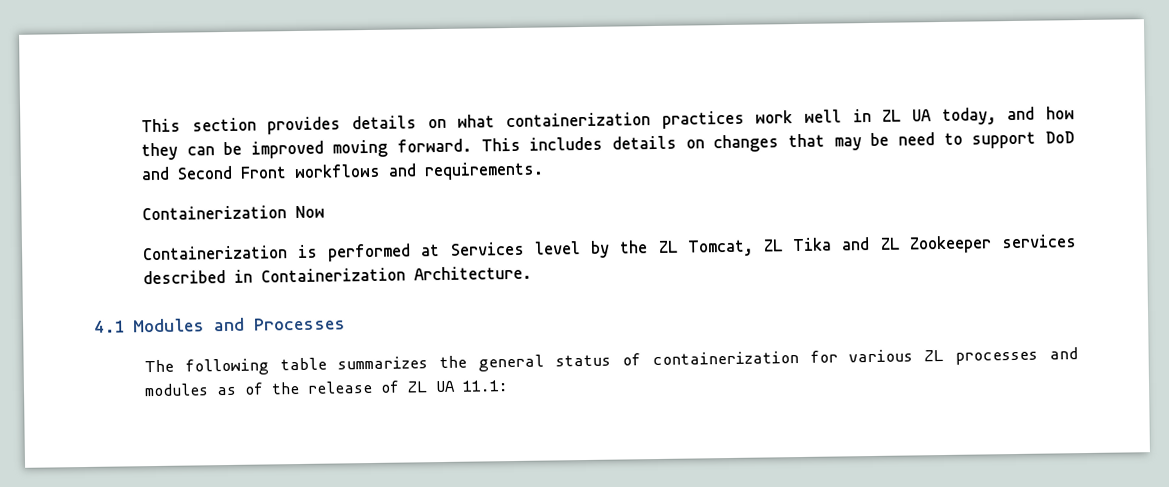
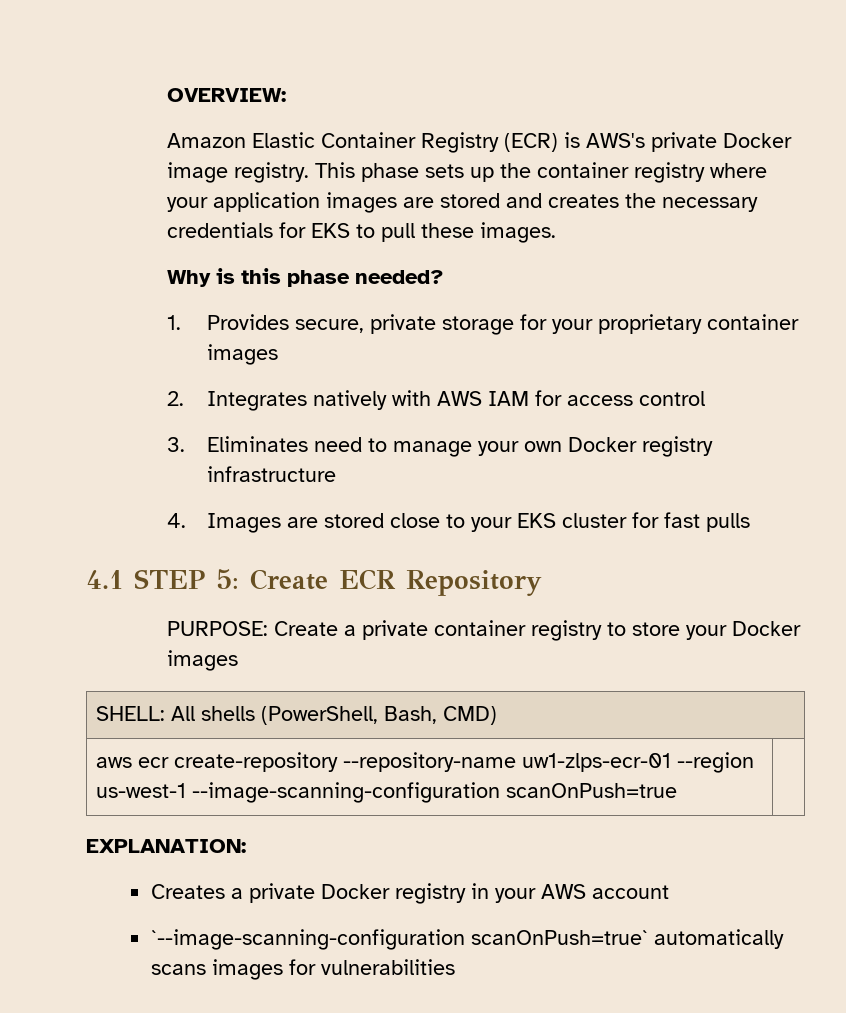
[140,106,1075,135] [140,131,1075,161] [140,161,544,181] [141,205,325,221] [142,234,1077,262] [142,265,532,285] [94,317,347,333] [143,347,1079,376] [143,380,509,397] This section provides details on what containerization practices work well in ZL UA today, and how they can be improved moving forward. This includes details on changes that may be need to support DoD and Second Front workflows and requirements. // Containerization Now // Containerization is performed at Services level by the ZL Tomcat, ZL Tika and ZL Zookeeper services described in Containerization Architecture. // 4.1 Modules and Processes // The following table summarizes the general status of containerization for various ZL processes and modules as of the release of ZL UA 11.1: -> [166,88,286,102] [166,132,792,153] [166,162,767,183] [166,192,758,213] [166,222,556,243] [166,268,444,287] [166,314,799,335] [206,344,278,365] [166,390,705,411] [166,436,713,457] [206,466,336,482] [166,512,750,533] [86,569,542,596] [166,620,801,641] [166,650,238,671] [96,706,498,725] [96,752,755,773] [96,782,678,803] [86,839,246,853] [150,883,669,904] [150,929,784,950] [150,959,455,980] OVERVIEW: // Amazon Elastic Container Registry (ECR) is AWS's private Docker image registry. This phase sets up the container registry where your application images are stored and creates the necessary credentials for EKS to pull these images. // Why is this phase needed? // 1. Provides secure, private storage for your proprietary container images // 2. Integrates natively with AWS IAM for access control // 3. Eliminates need to manage your own Docker registry infrastructure // 4. Images are stored close to your EKS cluster for fast pulls // 4.1 STEP 5: Create ECR Repository // PURPOSE: Create a private container registry to store your Docker images // SHELL: All shells (PowerShell, Bash, CMD) // aws ecr create-repository --repository-name uw1-zlps-ecr-01 --region us-west-1 --image-scanning-configuration scanOnPush=true | // EXPLANATION: // Creates a private Docker registry in your AWS account // `--image-scanning-configuration scanOnPush=true` automatically scans images for vulnerabilities

